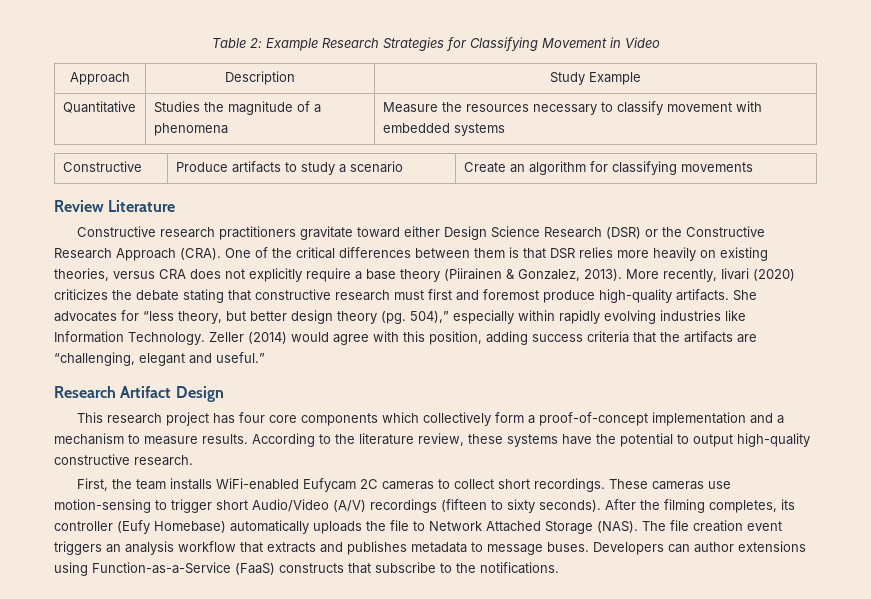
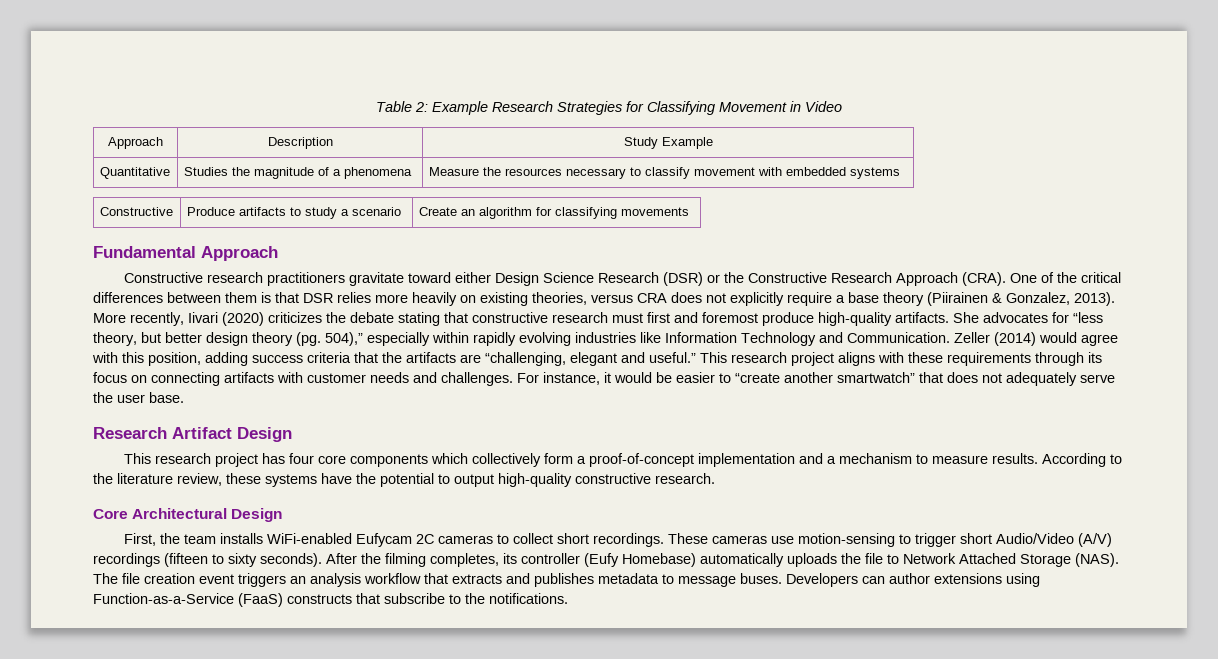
[54,200,176,212] Review Literature -> [93,246,278,261] Fundamental Approach
[128,332,205,345] Technology. -> [741,332,950,346] Technology and Communication.
(265, 357) none -> [700,352,1102,366] [93,372,1115,386] [93,392,184,403] This research project aligns with these requirements through its focus on connecting artifacts with customer needs and challenges. For instance, it would be easier to “create another smartwatch” that does not adequately serve the user base.
(193, 460) none -> [93,508,283,522] // Core Architectural Design

